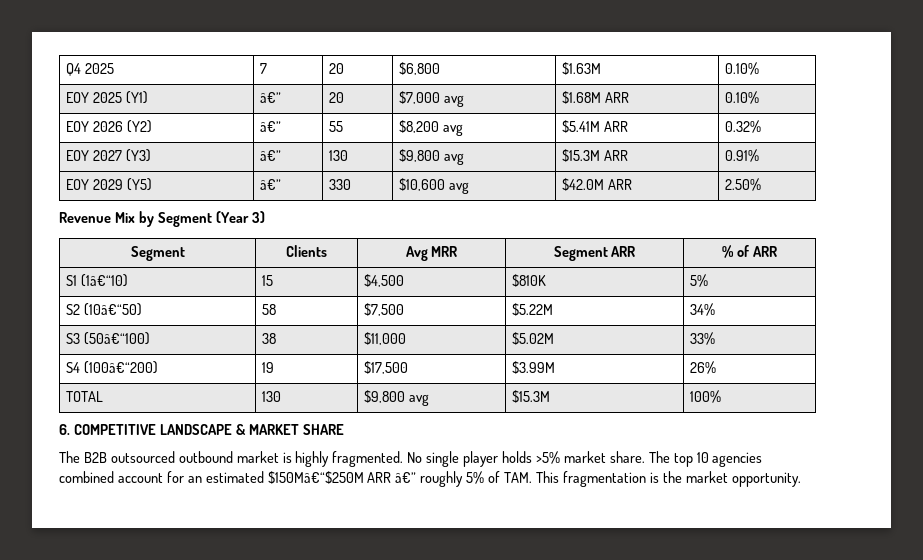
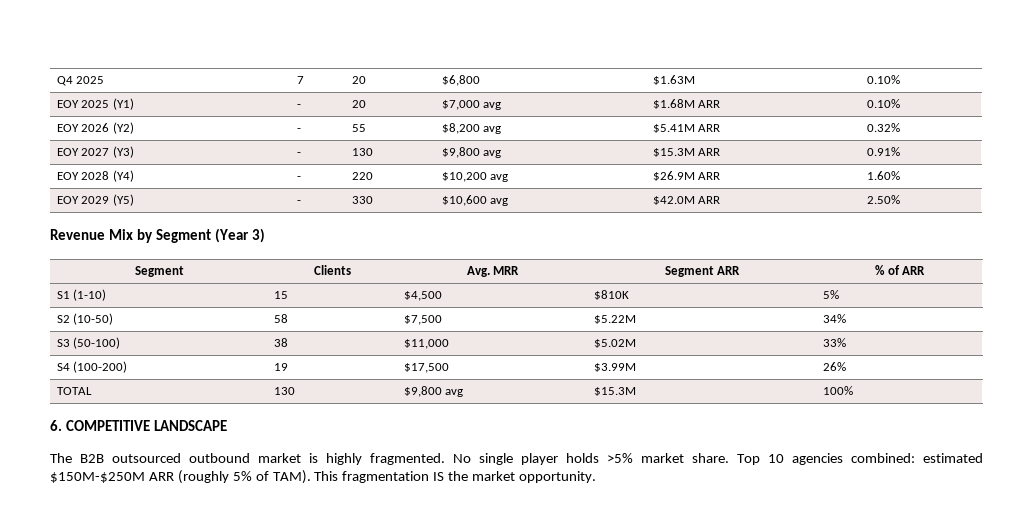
[260,92,282,103] â€” -> [296,104,301,108] -
[260,121,282,132] â€” -> [296,128,301,132] -
[260,150,282,161] â€” -> [296,152,301,156] -
(760, 155) none -> [56,170,134,182] [296,176,301,180] [351,172,373,180] [441,172,509,182] [652,171,721,181] [866,171,900,180] // EOY 2028 (Y4) | - | 220 | $10,200 avg | $26.9M ARR | 1.60%
[260,179,282,190] â€” -> [296,200,301,204] -
[405,246,428,261] Avg -> [466,266,490,277] Avg.
[81,274,129,287] (1â€“10) -> [73,289,107,301] (1-10)
[84,303,143,316] (10â€“50) -> [73,313,114,325] (10-50)
[84,332,151,345] (50â€“100) -> [73,337,121,349] (50-100)
[84,361,159,374] (100â€“200) -> [73,361,128,373] (100-200)
[235,424,344,435] & MARKET SHARE -> (227, 425) none
[648,451,763,467] [59,471,464,487] The top 10 agencies combined account for an estimated $150Mâ€“$250M ARR â€” roughly -> [737,453,983,465] [50,470,229,484] Top 10 agencies combined: estimated $150M-$250M ARR (roughly
[504,472,533,483] TAM. -> [272,470,311,484] TAM).
[649,472,659,483] is -> [433,472,445,481] IS

